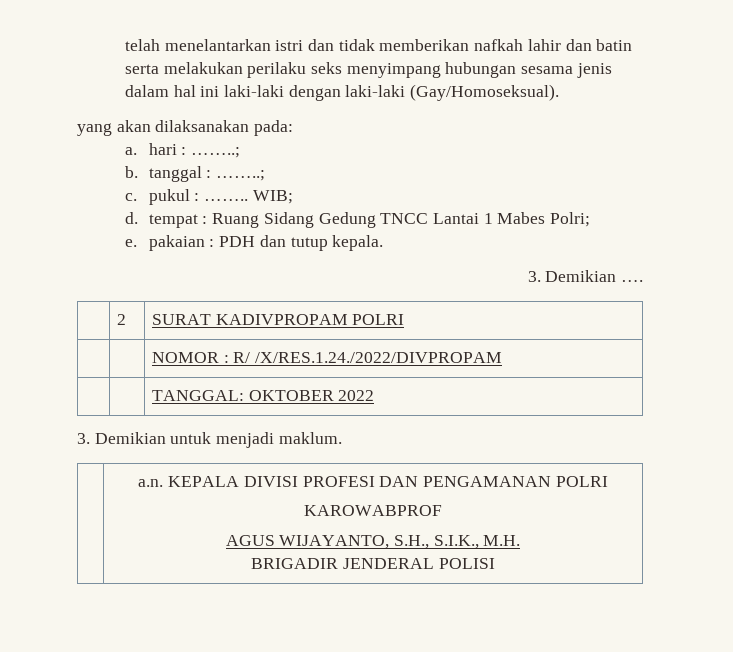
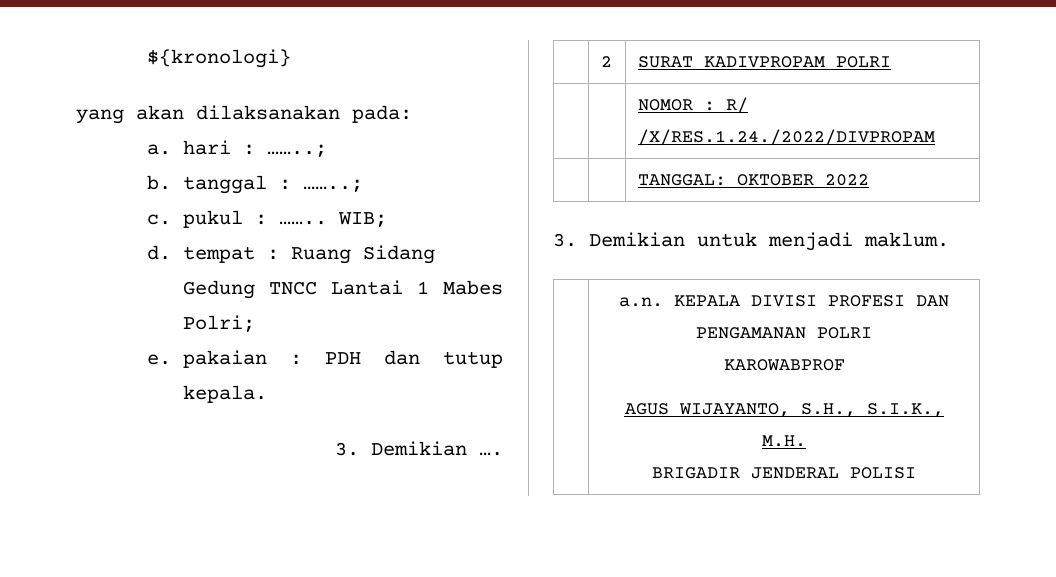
[124,39,633,51] [124,62,612,78] [124,84,560,101] telah menelantarkan istri dan tidak memberikan nafkah lahir dan batin serta melakukan perilaku seks menyimpang hubungan sesama jenis dalam hal ini laki-laki dengan laki-laki (Gay/Homoseksual). -> [147,49,292,68] ${kronologi}

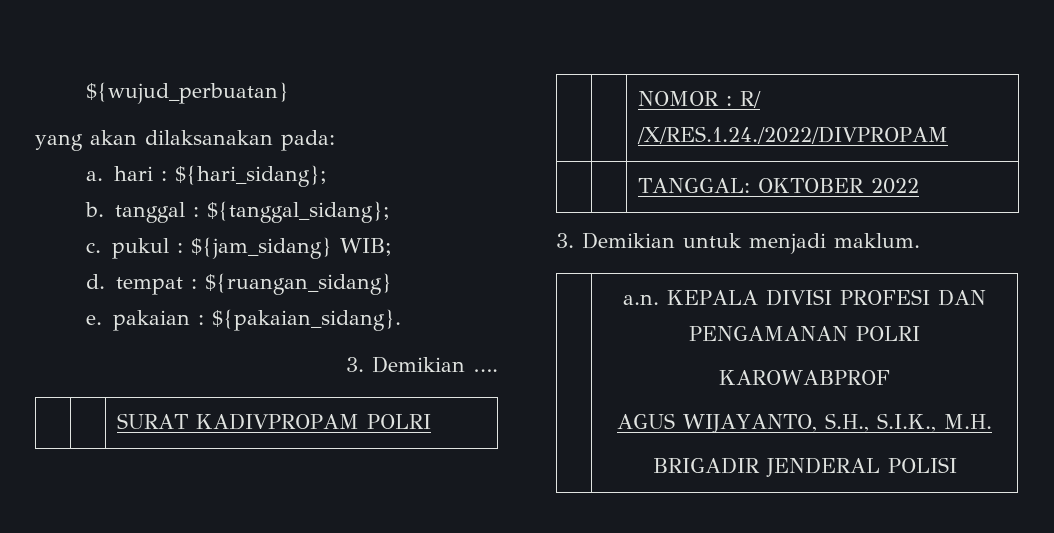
[147,49,292,68] ${kronologi} -> [86,82,290,104] ${wujud_perbuatan}
[267,144,328,157] ……..; -> [174,165,327,187] ${hari_sidang};
[303,179,364,192] ……..; -> [206,201,390,223] ${tanggal_sidang};
[279,221,328,225] …….. -> [190,237,332,259] ${jam_sidang}
[291,245,436,264] [183,280,503,299] [183,315,256,332] Ruang Sidang Gedung TNCC Lantai 1 Mabes Polri; -> [204,273,392,295] ${ruangan_sidang}
[325,350,503,368] [183,385,268,403] PDH dan tutup kepala. -> [211,309,401,331] ${pakaian_sidang}.
[600,56,612,67] 2 -> (498, 370) none

